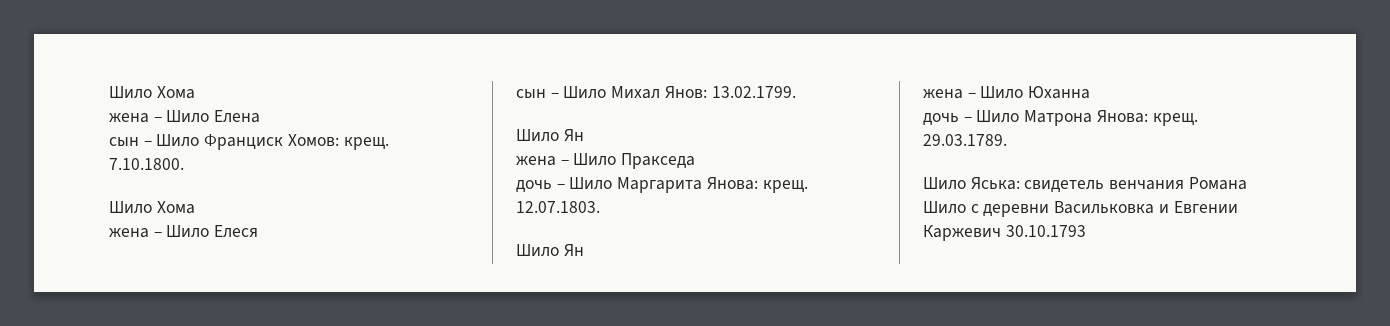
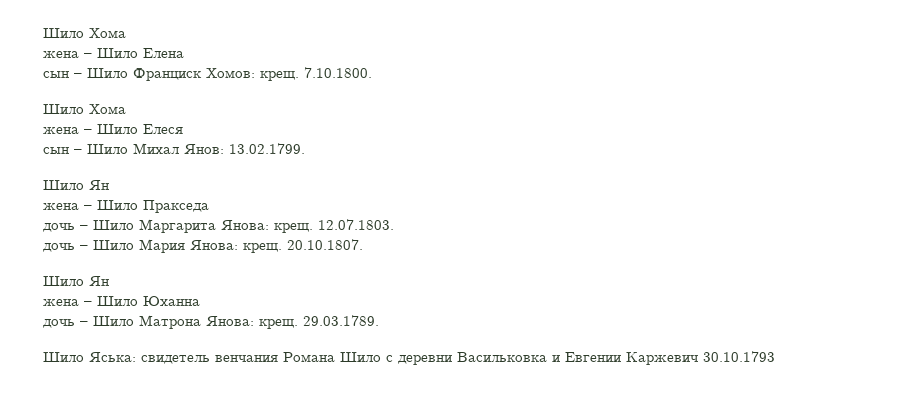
(600, 207) none -> [43,239,363,253] // дочь – Шило Мария Янова: крещ. 20.10.1807.

